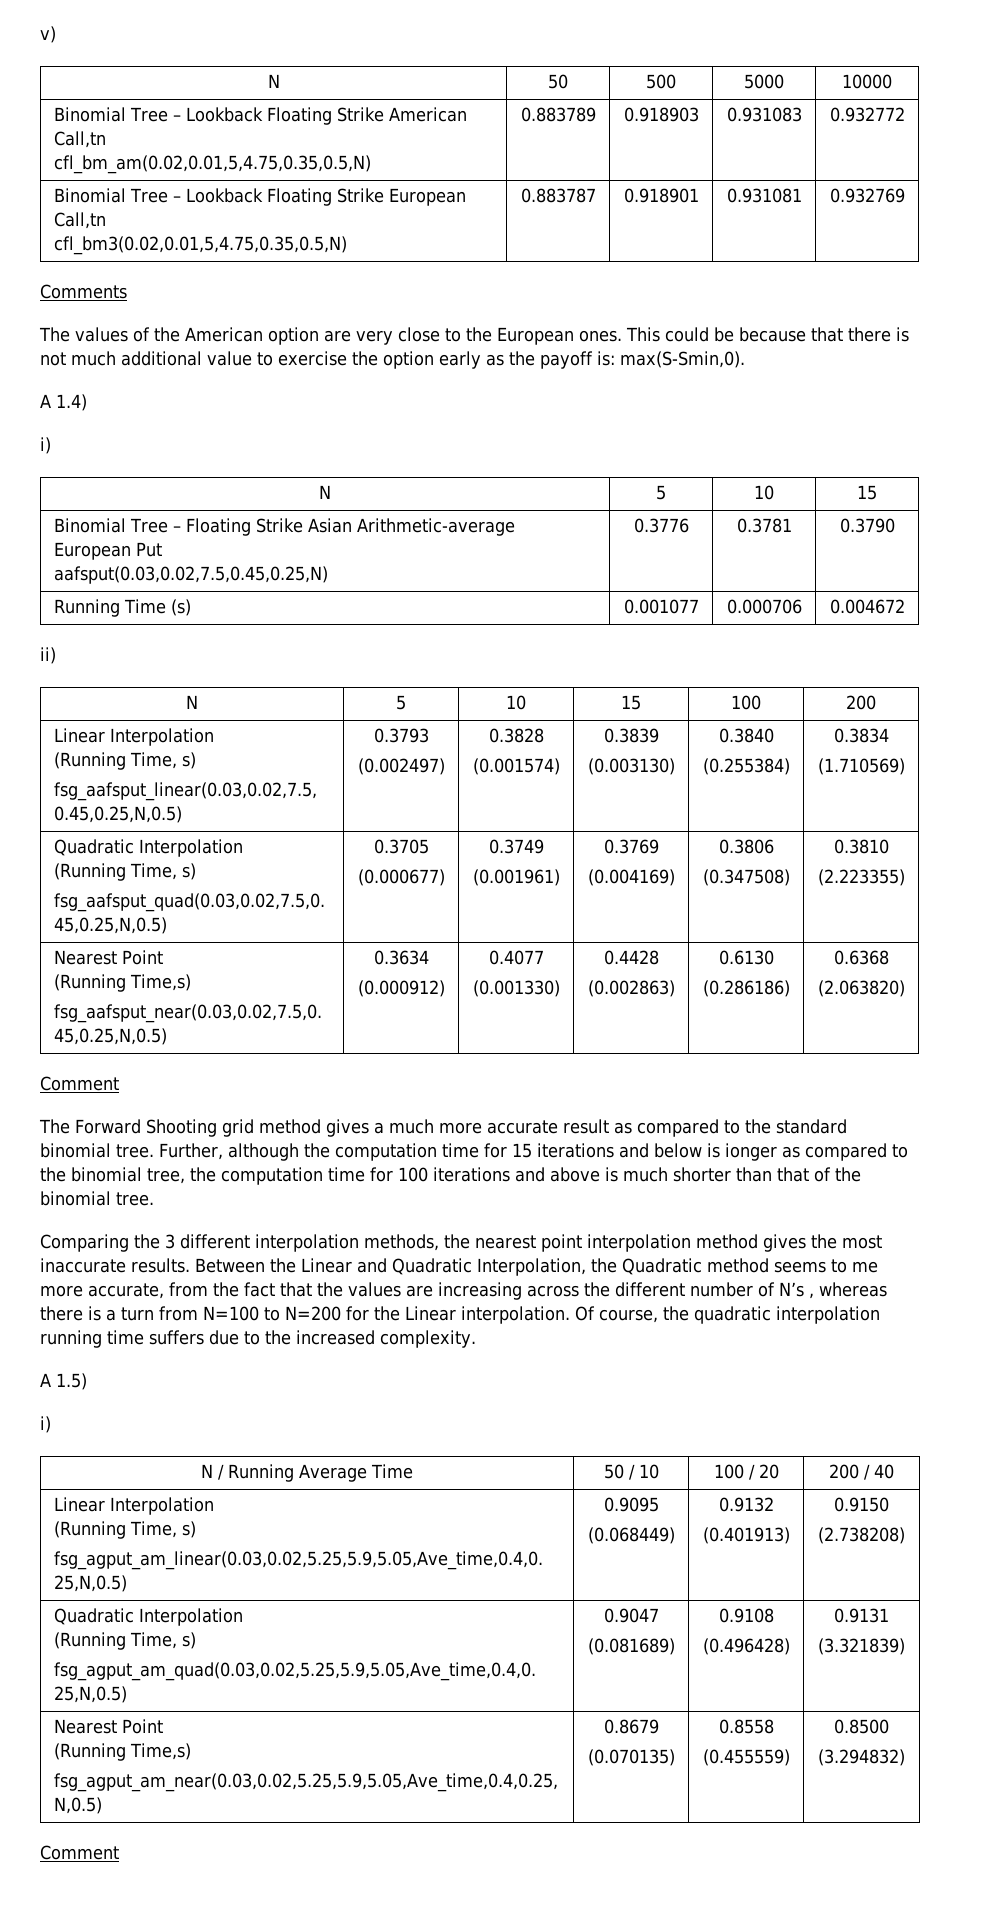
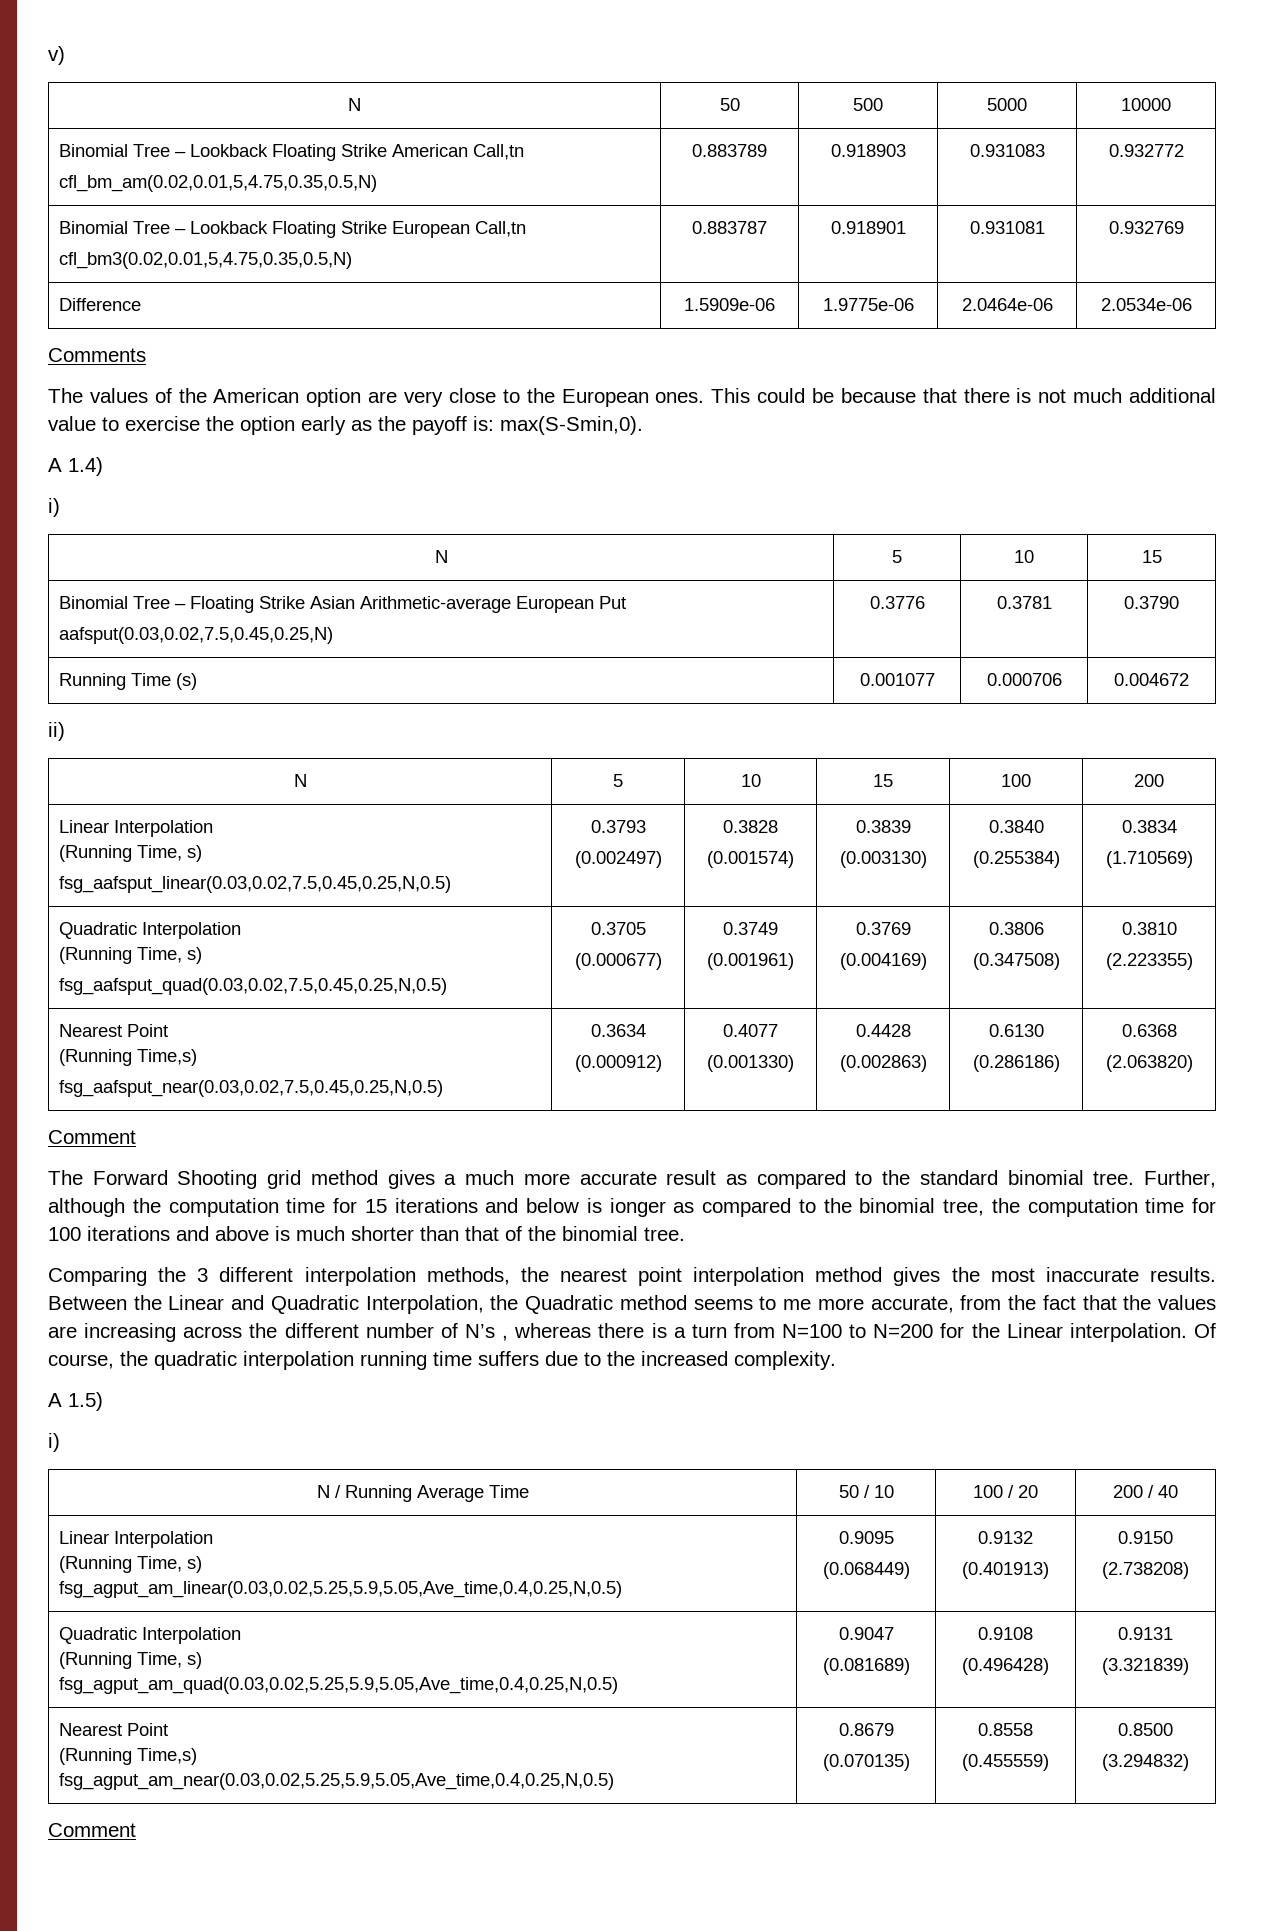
(905, 195) none -> [58,298,141,311] [684,298,775,311] [822,298,914,311] [961,298,1053,311] [1100,298,1192,311] // Difference | 1.5909e-06 | 1.9775e-06 | 2.0464e-06 | 2.0534e-06

